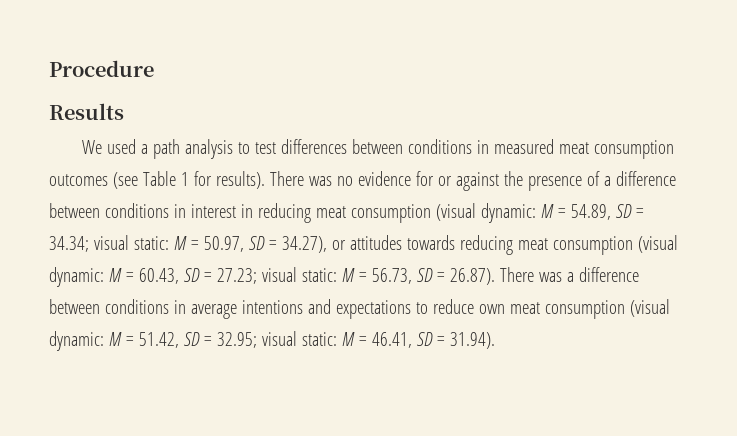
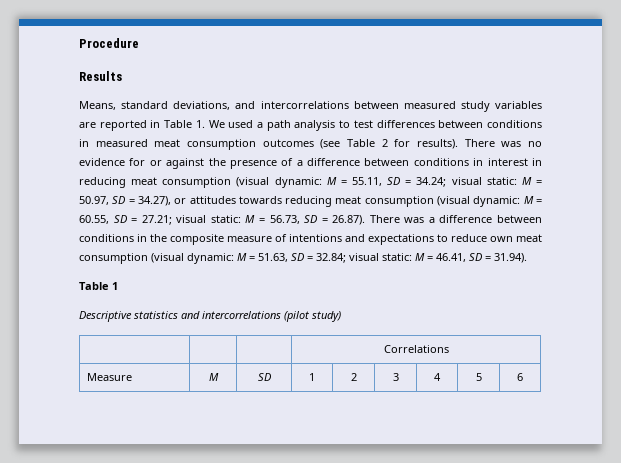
(124, 111) none -> [79,101,542,112] [79,120,205,131] Means, standard deviations, and intercorrelations between measured study variables are reported in Table 1.
[180,172,189,186] 1 -> [381,139,388,147] 2
[570,204,644,220] [49,236,89,252] 54.89, SD = 34.34; -> [352,177,447,187] 55.11, SD = 34.24;
[138,268,257,284] 60.43, SD = 27.23; -> [79,215,172,225] 60.55, SD = 27.21;
[190,304,237,319] average -> [150,234,287,245] the composite measure of
[138,332,257,348] 51.42, SD = 32.95; -> [258,253,346,263] 51.63, SD = 32.84;
(495, 340) none -> [79,282,118,290] [79,311,341,322] [383,345,449,353] [87,373,133,381] [208,373,219,381] [257,373,271,381] [309,373,315,381] [350,373,357,381] [392,373,399,381] [434,373,441,381] [475,373,482,381] [517,373,523,381] // Table 1 // Descriptive statistics and intercorrelations (pilot study) // | | | Correlations // Measure | M | SD | 1 | 2 | 3 | 4 | 5 | 6

